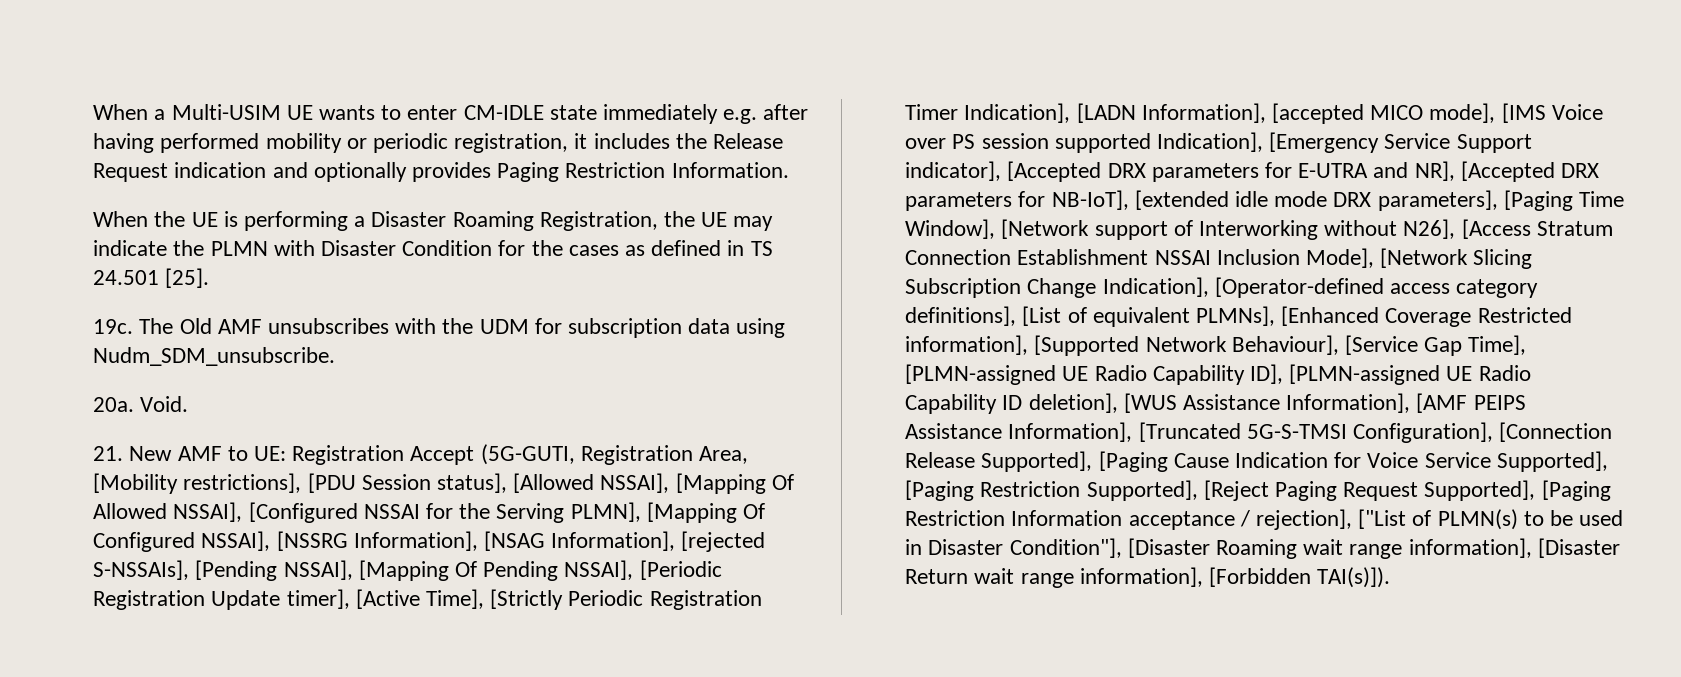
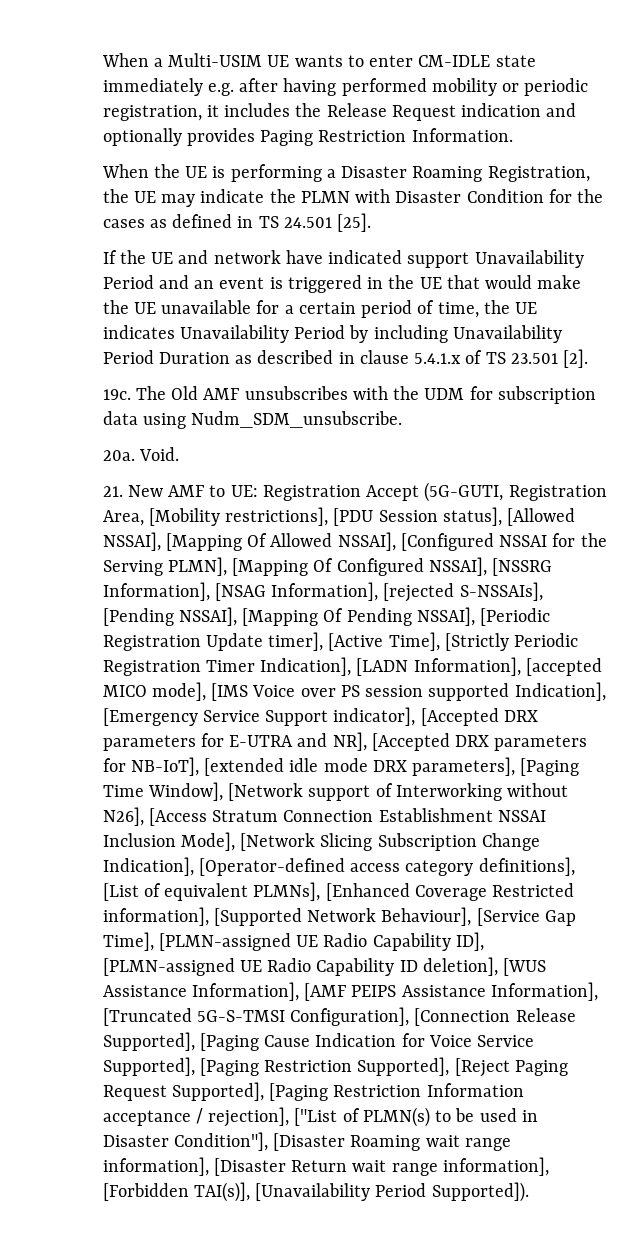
(210, 278) none -> [102,250,584,268] [102,275,582,293] [102,300,538,318] [102,325,562,343] [102,349,589,368] // If the UE and network have indicated support Unavailability Period and an event is triggered in the UE that would make the UE unavailable for a certain period of time, the UE indicates Unavailability Period by including Unavailability Period Duration as described in clause 5.4.1.x of TS 23.501 [2].
[1317,567,1391,588] TAI(s)]). -> [193,1182,529,1202] TAI(s)], [Unavailability Period Supported]).

